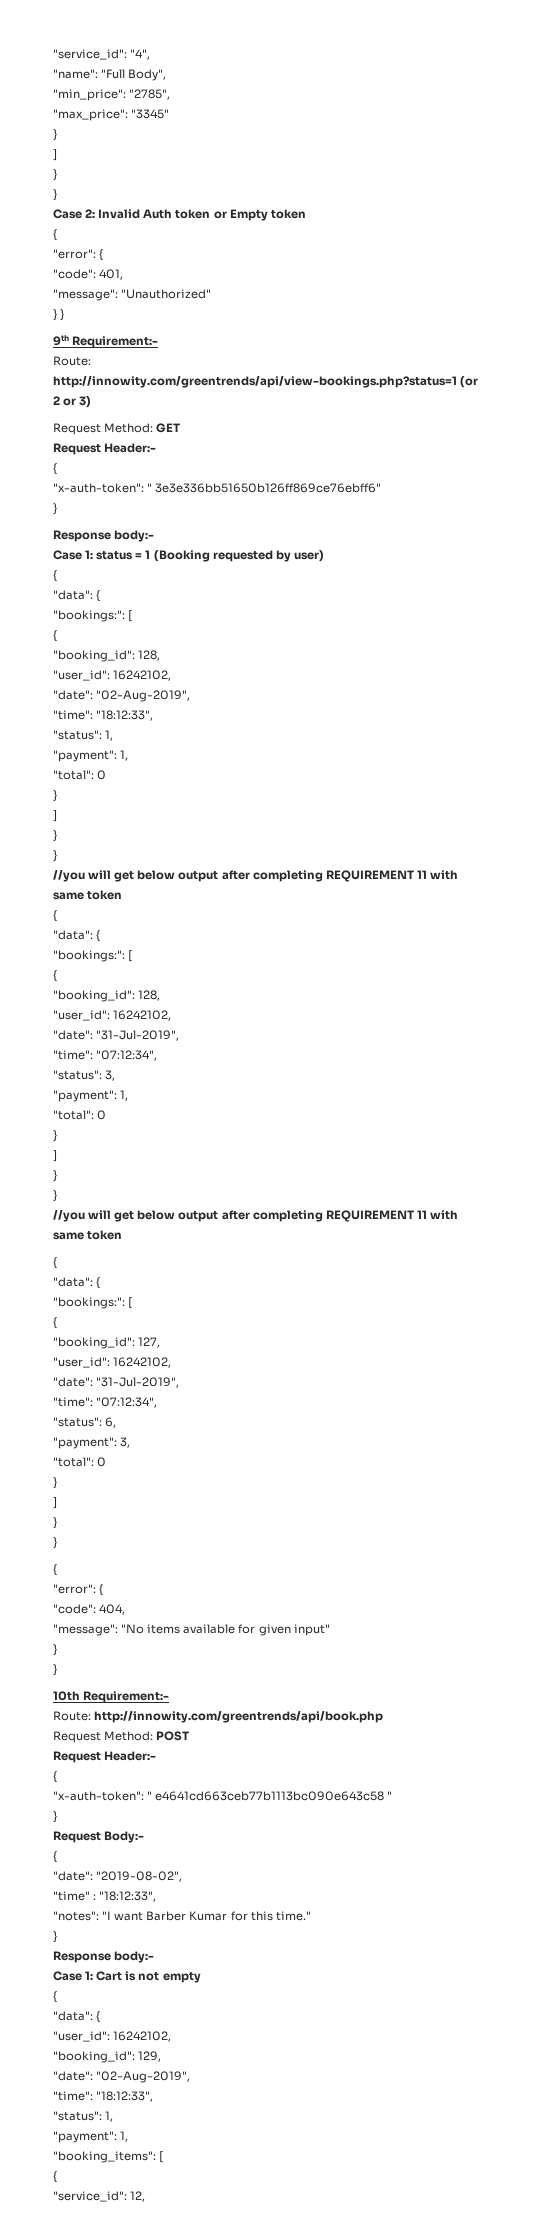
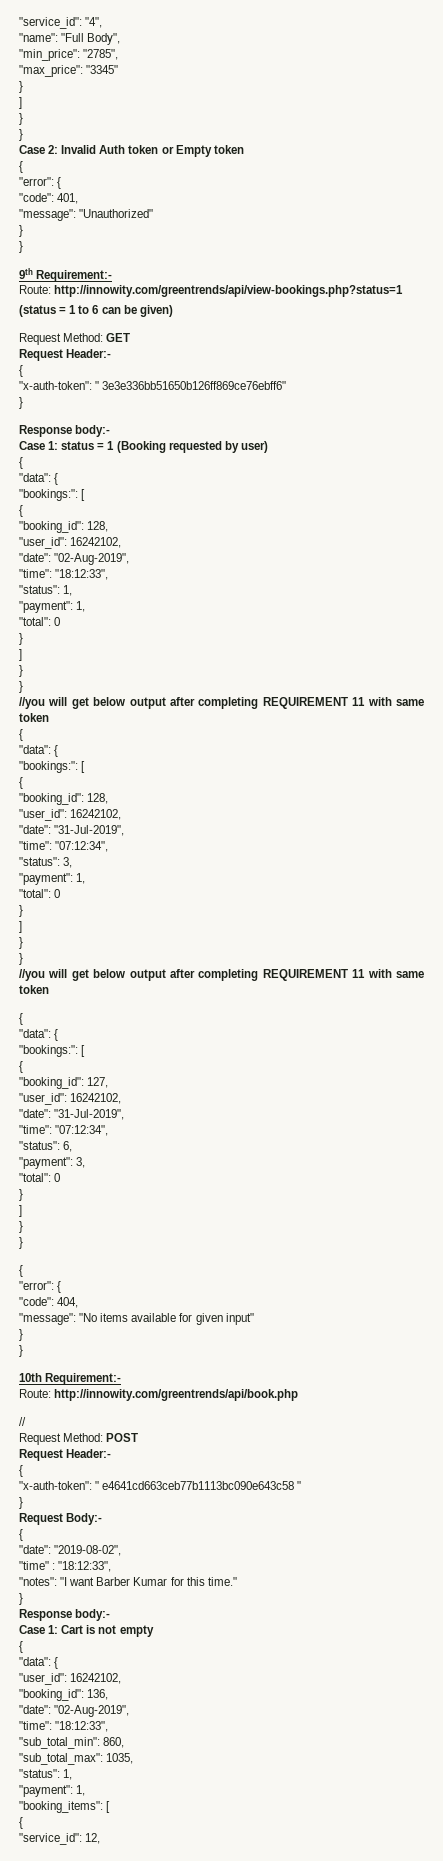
(57, 315) none -> (23, 231) //
[460,376,479,388] [53,396,92,408] (or 2 or 3) -> [19,305,173,317] // (status = 1 to 6 can be given)
(384, 1717) none -> [19,1417,26,1426] // //
[138,2051,162,2062] [53,2071,191,2083] [53,2091,154,2102] 129, // "date": "02-Aug-2019", // "time": "18:12:33", -> [87,1689,109,1700] [19,1705,130,1717] [19,1721,109,1732] [19,1737,125,1749] [19,1753,134,1765] 136, // "date": "02-Aug-2019", // "time": "18:12:33", // "sub_total_min": 860, // "sub_total_max": 1035,

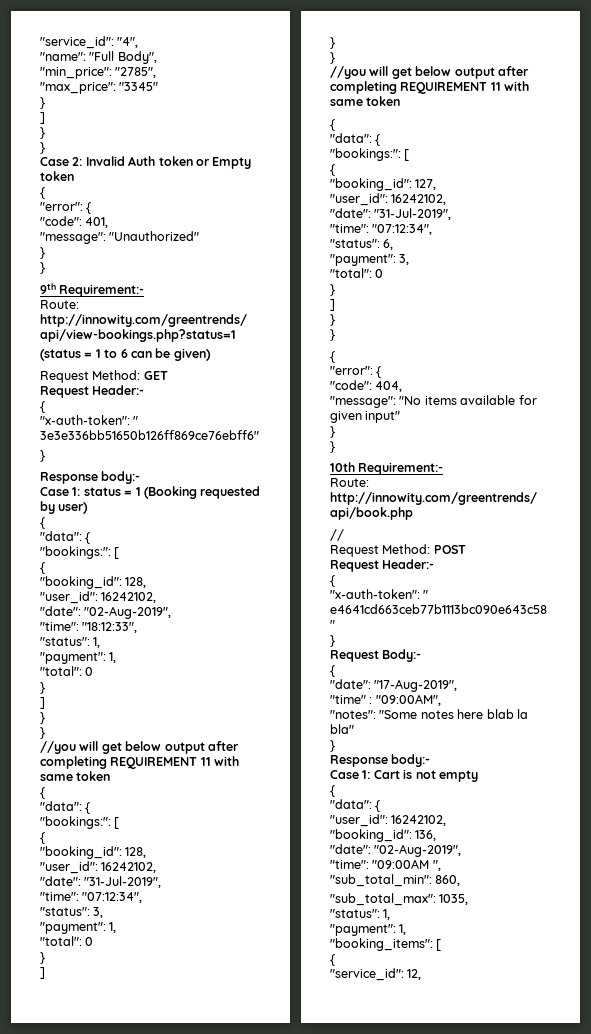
[54,1545,122,1556] "2019-08-02", -> [374,679,458,692] "17-Aug-2019",
[58,1561,112,1572] "18:12:33", -> [375,694,441,706] "09:00AM",
[60,1577,237,1586] "I want Barber Kumar for this time." -> [379,709,528,719] [330,724,354,734] "Some notes here blab la bla"
[55,1721,109,1732] "18:12:33", -> [372,859,441,871] "09:00AM ",

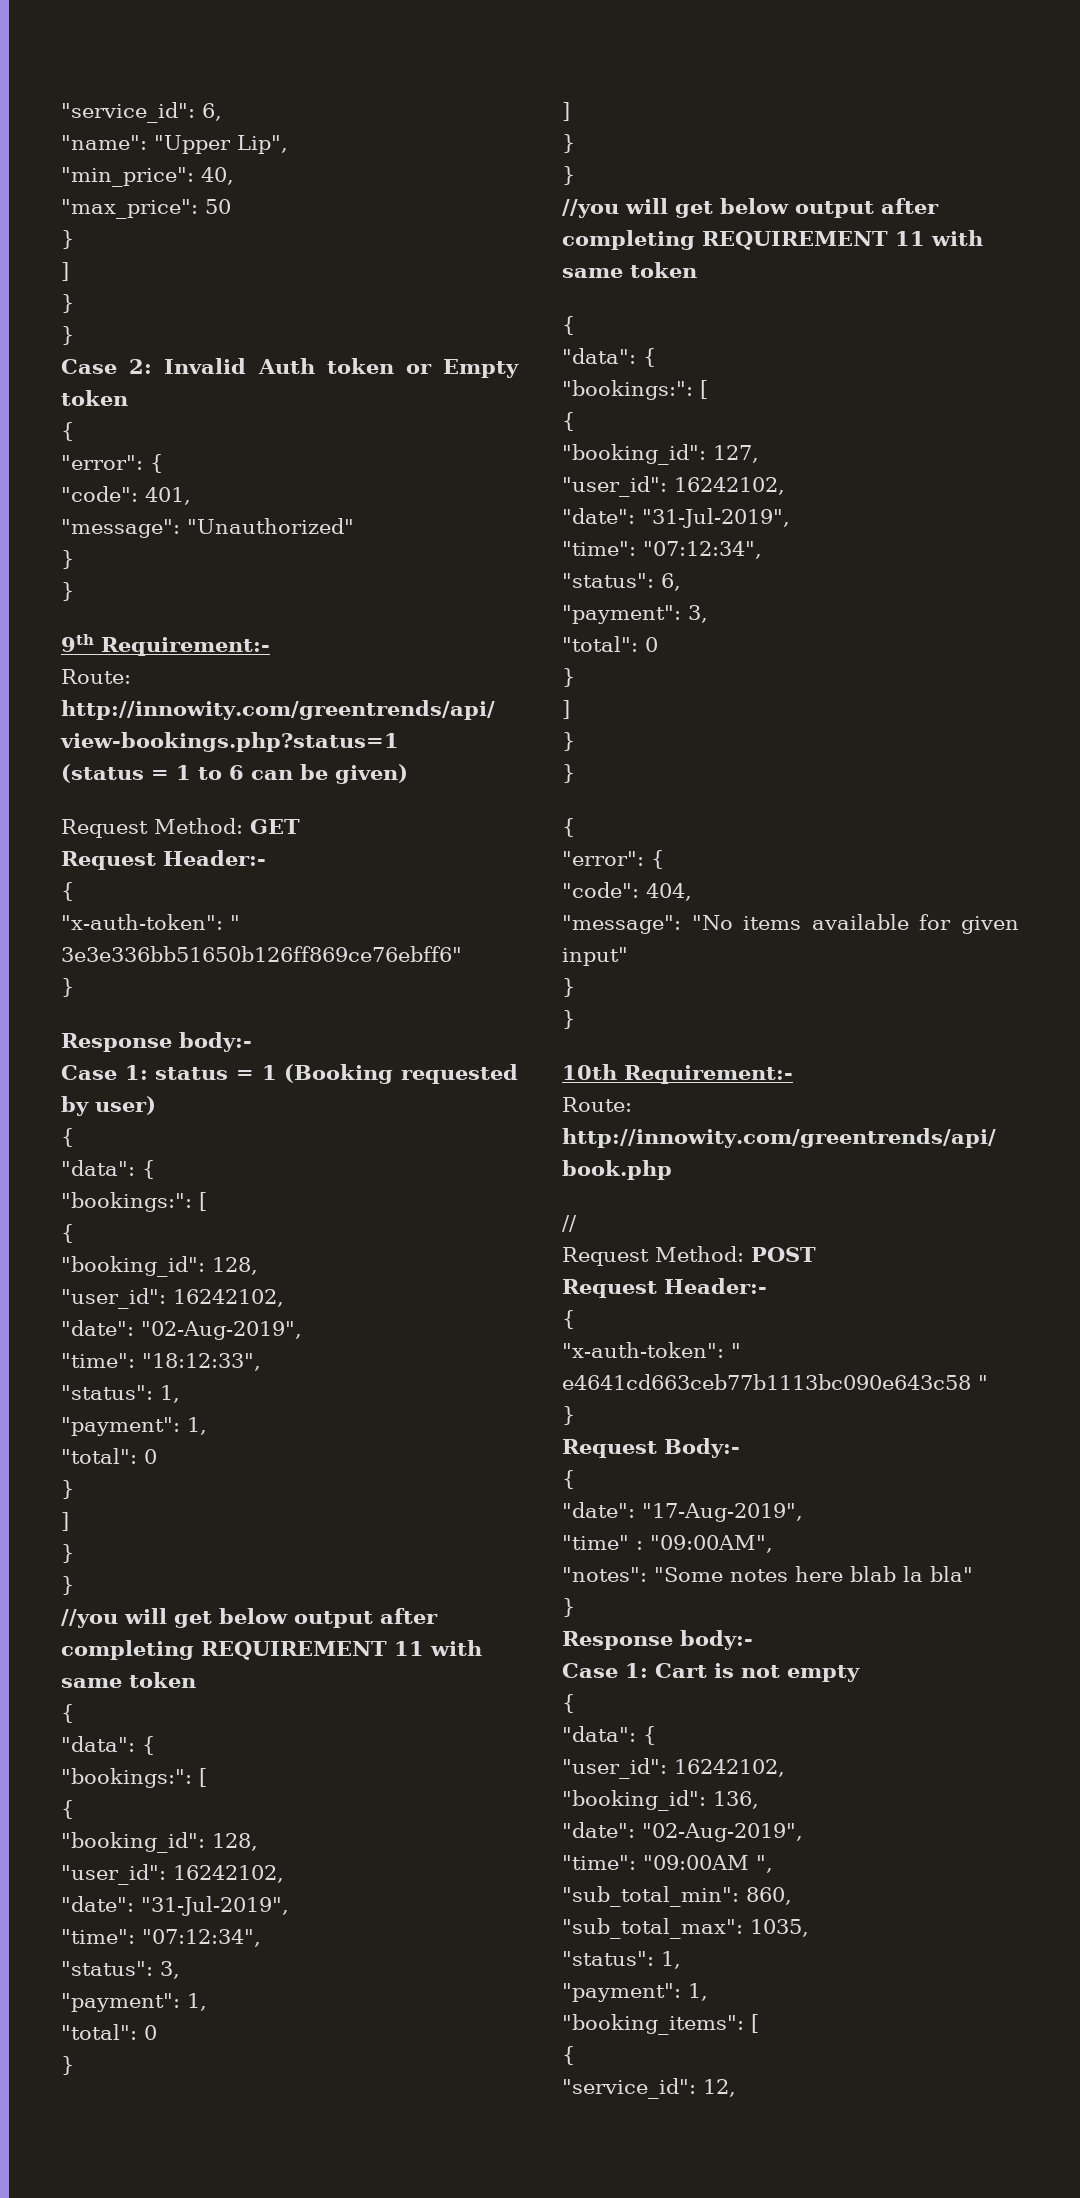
[40,36,139,49] "service_id": "4", -> [61,102,222,123] "service_id": 6,
[89,51,157,64] "Full Body", -> [154,135,288,154] "Upper Lip",
[115,67,157,78] "2785", -> [201,167,234,185] 40,
[119,82,159,91] "3345" -> [205,199,231,214] 50

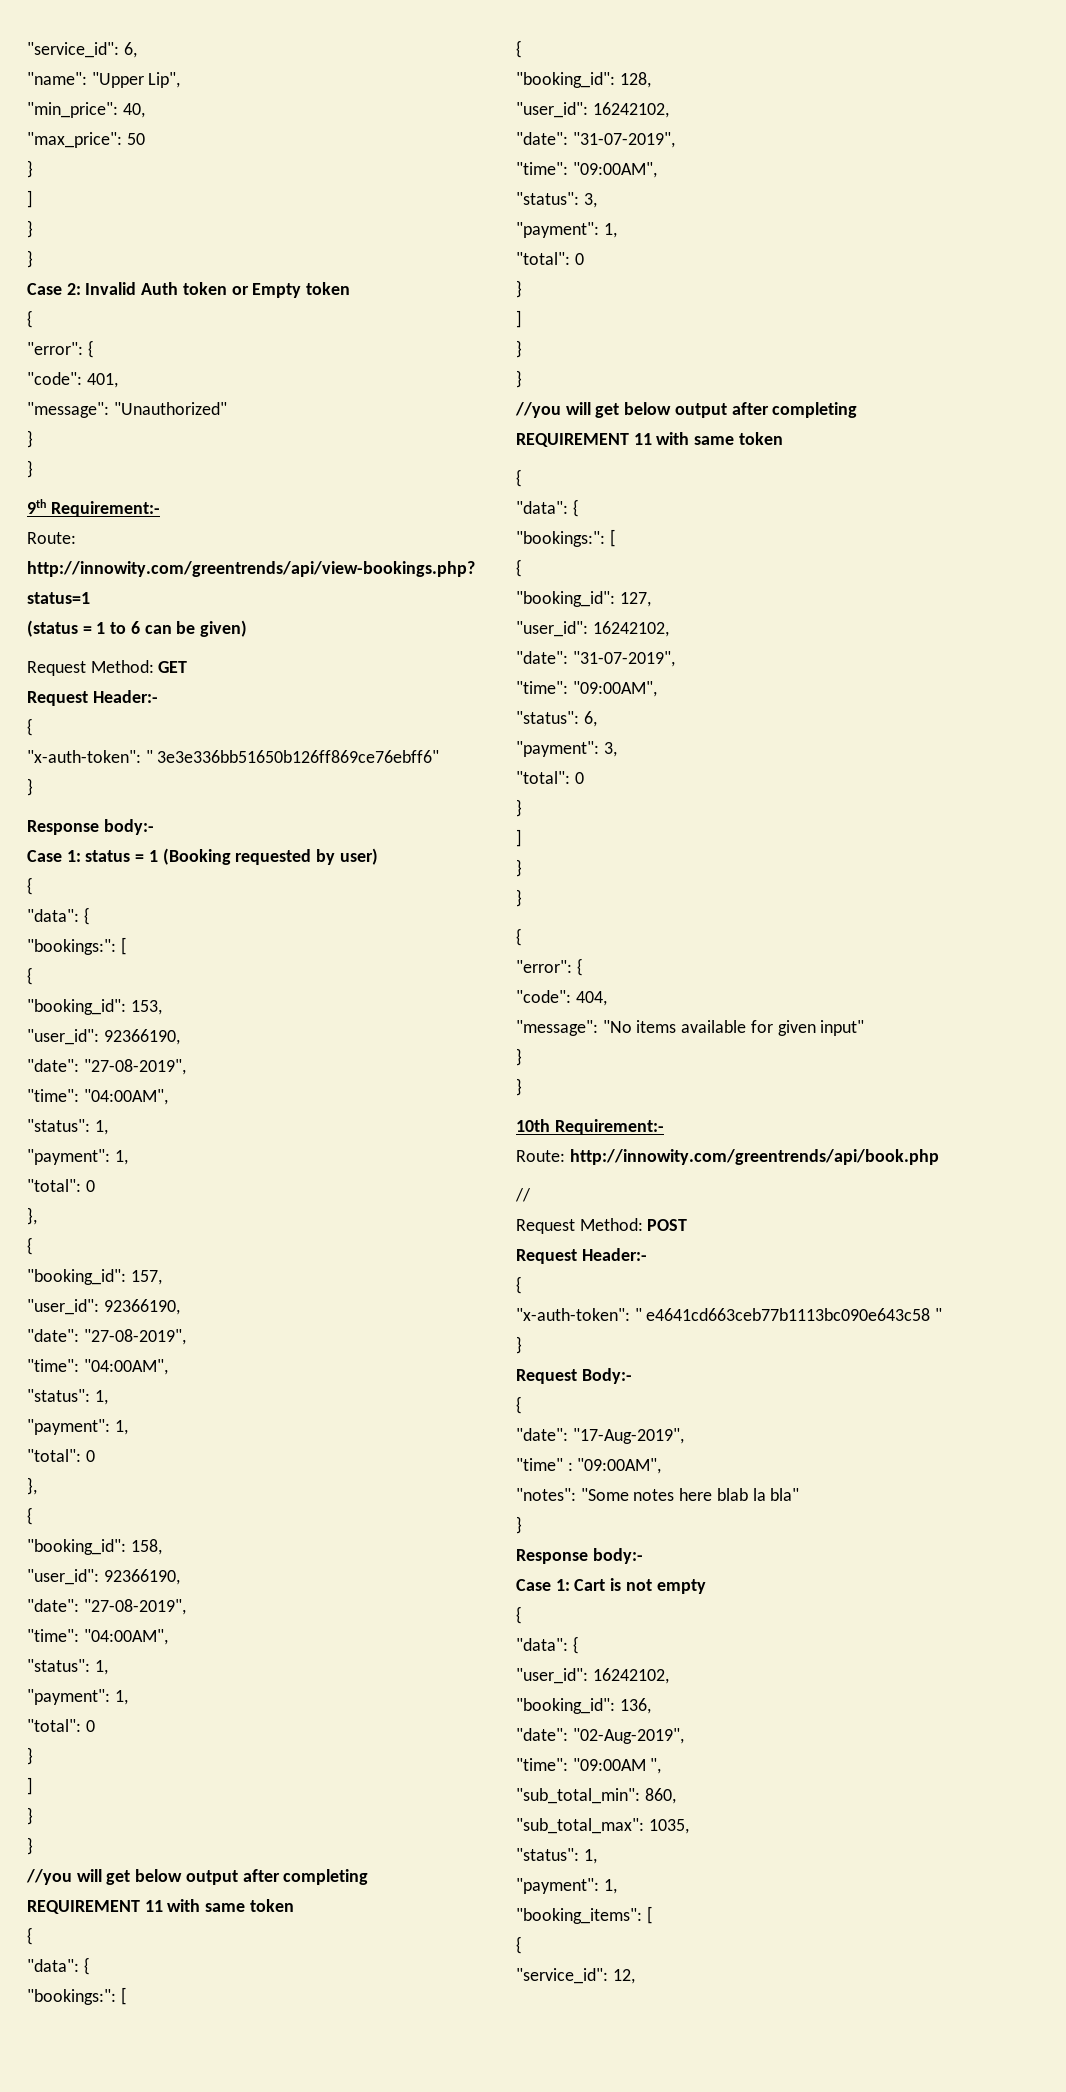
[212,1257,258,1275] [61,1288,284,1309] [61,1320,302,1340] [61,1353,261,1371] 128, // "user_id": 16242102, // "date": "02-Aug-2019", // "time": "18:12:33", -> [130,1000,162,1015] [27,1029,180,1045] [27,1059,186,1075] [27,1089,168,1105] [27,1119,108,1135] [27,1149,128,1165] [27,1179,95,1192] [27,1207,37,1225] [27,1237,33,1255] [27,1269,162,1285] [27,1299,180,1315] [27,1329,186,1345] [27,1359,168,1375] [27,1389,108,1405] [27,1419,128,1435] [27,1449,95,1462] [27,1477,37,1495] [27,1507,33,1525] [27,1539,162,1555] [27,1569,180,1585] [27,1599,186,1615] [27,1629,168,1645] 153, // "user_id": 92366190, // "date": "27-08-2019", // "time": "04:00AM", // "status": 1, // "payment": 1, // "total": 0 // }, // { // "booking_id": 157, // "user_id": 92366190, // "date": "27-08-2019", // "time": "04:00AM", // "status": 1, // "payment": 1, // "total": 0 // }, // { // "booking_id": 158, // "user_id": 92366190, // "date": "27-08-2019", // "time": "04:00AM",
[141,1896,289,1916] [61,1929,261,1947] "31-Jul-2019", // "time": "07:12:34", -> [572,132,675,148] [516,162,657,178] "31-07-2019", // "time": "09:00AM",
[642,508,790,528] [562,541,762,559] "31-Jul-2019", // "time": "07:12:34", -> [572,651,675,667] [516,681,657,697] "31-07-2019", // "time": "09:00AM",

